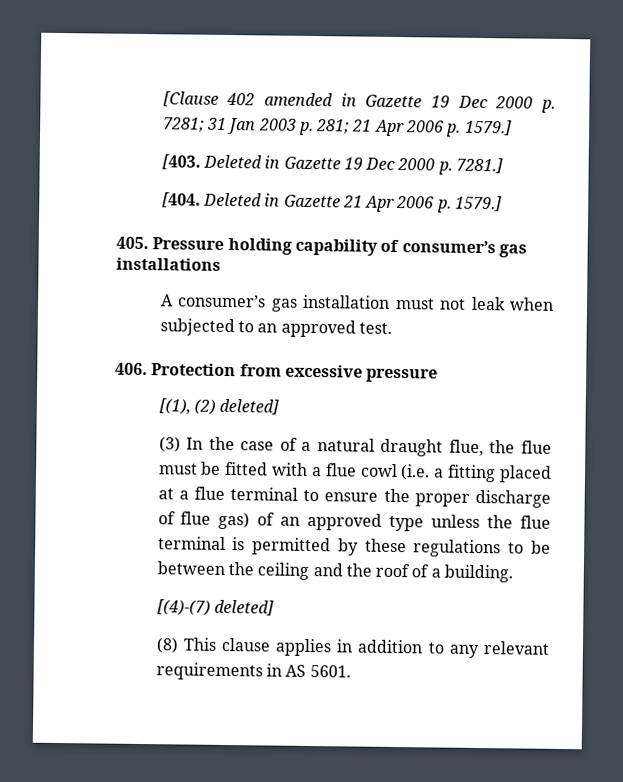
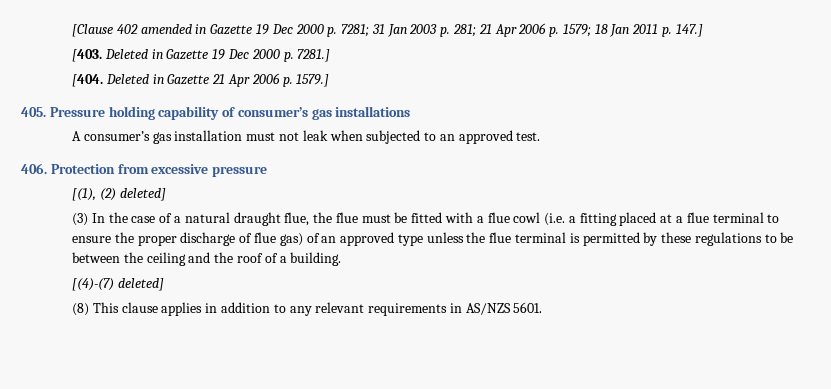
[464,119,512,136] 1579.] -> [562,24,703,37] 1579; 18 Jan 2011 p. 147.]
[285,664,307,677] AS -> [465,303,511,315] AS/NZS

